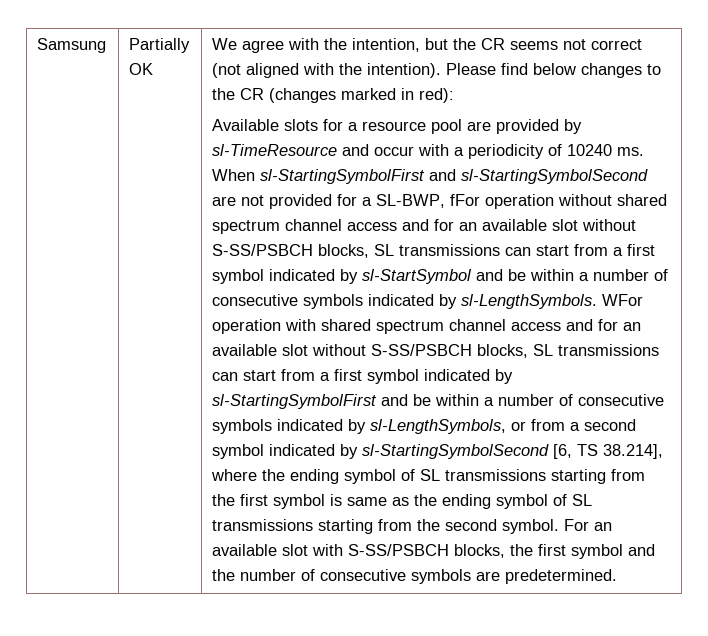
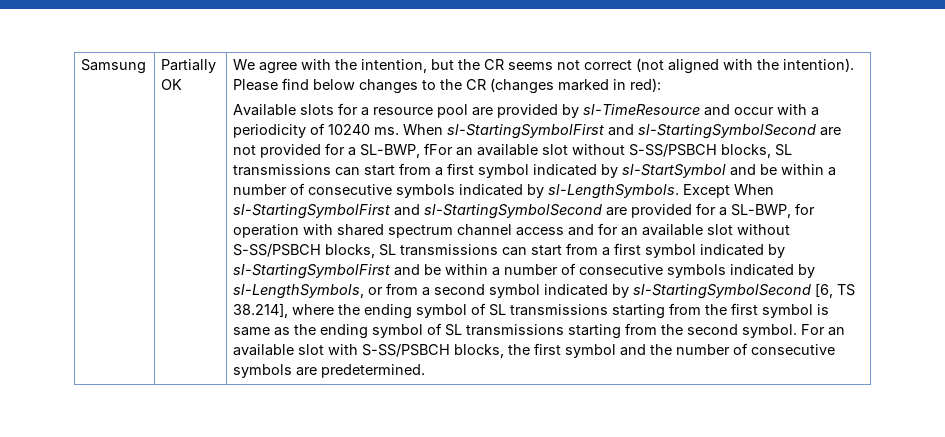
[485,194,668,209] [212,219,455,234] operation without shared spectrum channel access and for -> (454, 149) none
[602,294,644,306] WFor -> [683,184,775,198] [233,203,816,219] Except When sl-StartingSymbolFirst and sl-StartingSymbolSecond are provided for a SL-BWP, for

